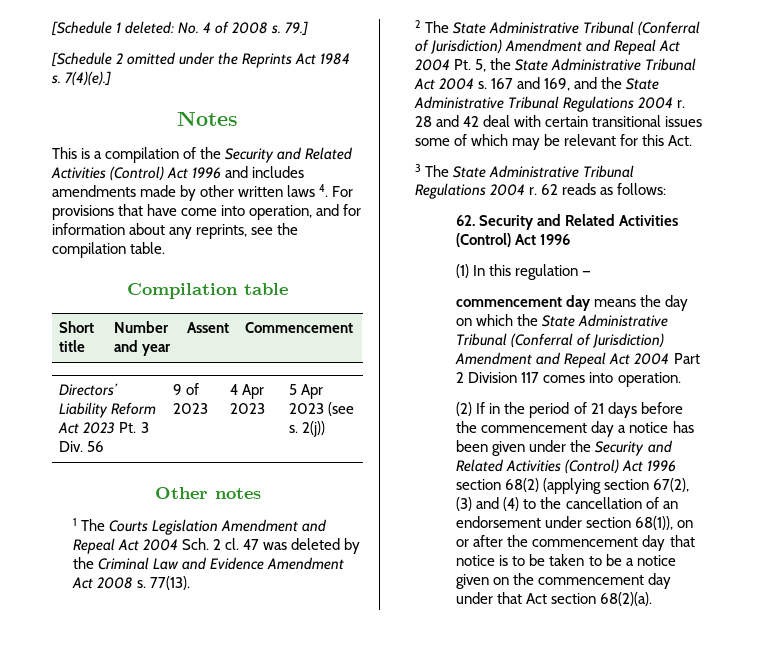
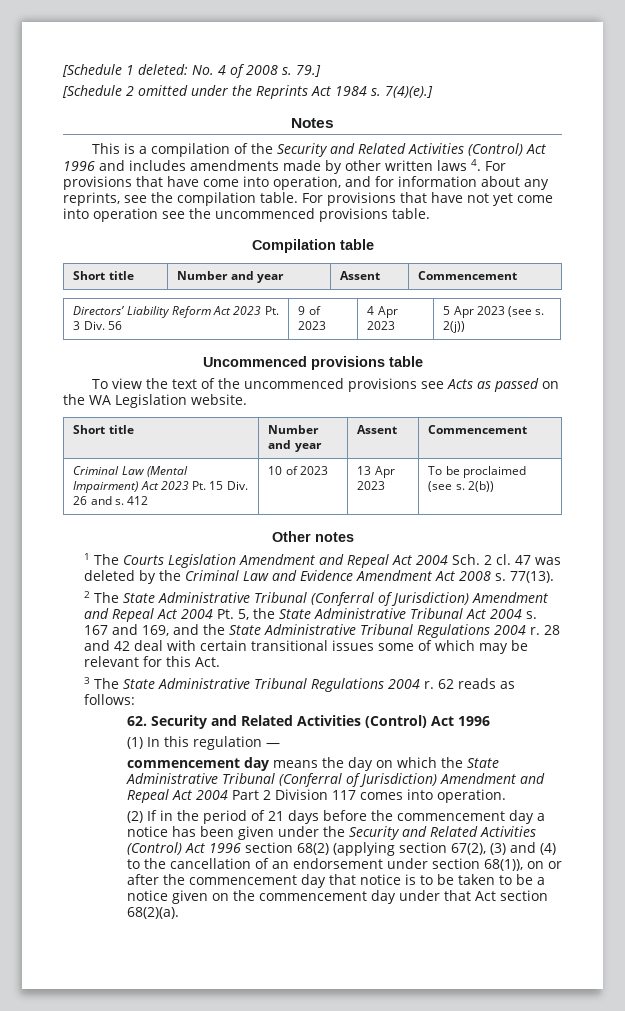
(166, 248) none -> [302,192,553,206] [63,208,430,222] For provisions that have not yet come into operation see the uncommenced provisions table.
(326, 429) none -> [202,356,423,370] [91,378,559,392] [63,394,247,408] [73,425,134,434] [268,425,320,434] [268,440,322,452] [357,425,398,434] [428,425,528,434] [73,466,188,477] [73,481,248,493] [73,496,149,505] [268,466,328,475] [357,466,395,478] [357,481,386,490] [428,466,526,478] [428,481,494,492] // Uncommenced provisions table // To view the text of the uncommenced provisions see Acts as passed on the WA Legislation website. // Short title | Number and year | Assent | Commencement // Criminal Law (Mental Impairment) Act 2023 Pt. 15 Div. 26 and s. 412 | 10 of 2023 | 13 Apr 2023 | To be proclaimed (see s. 2(b))

